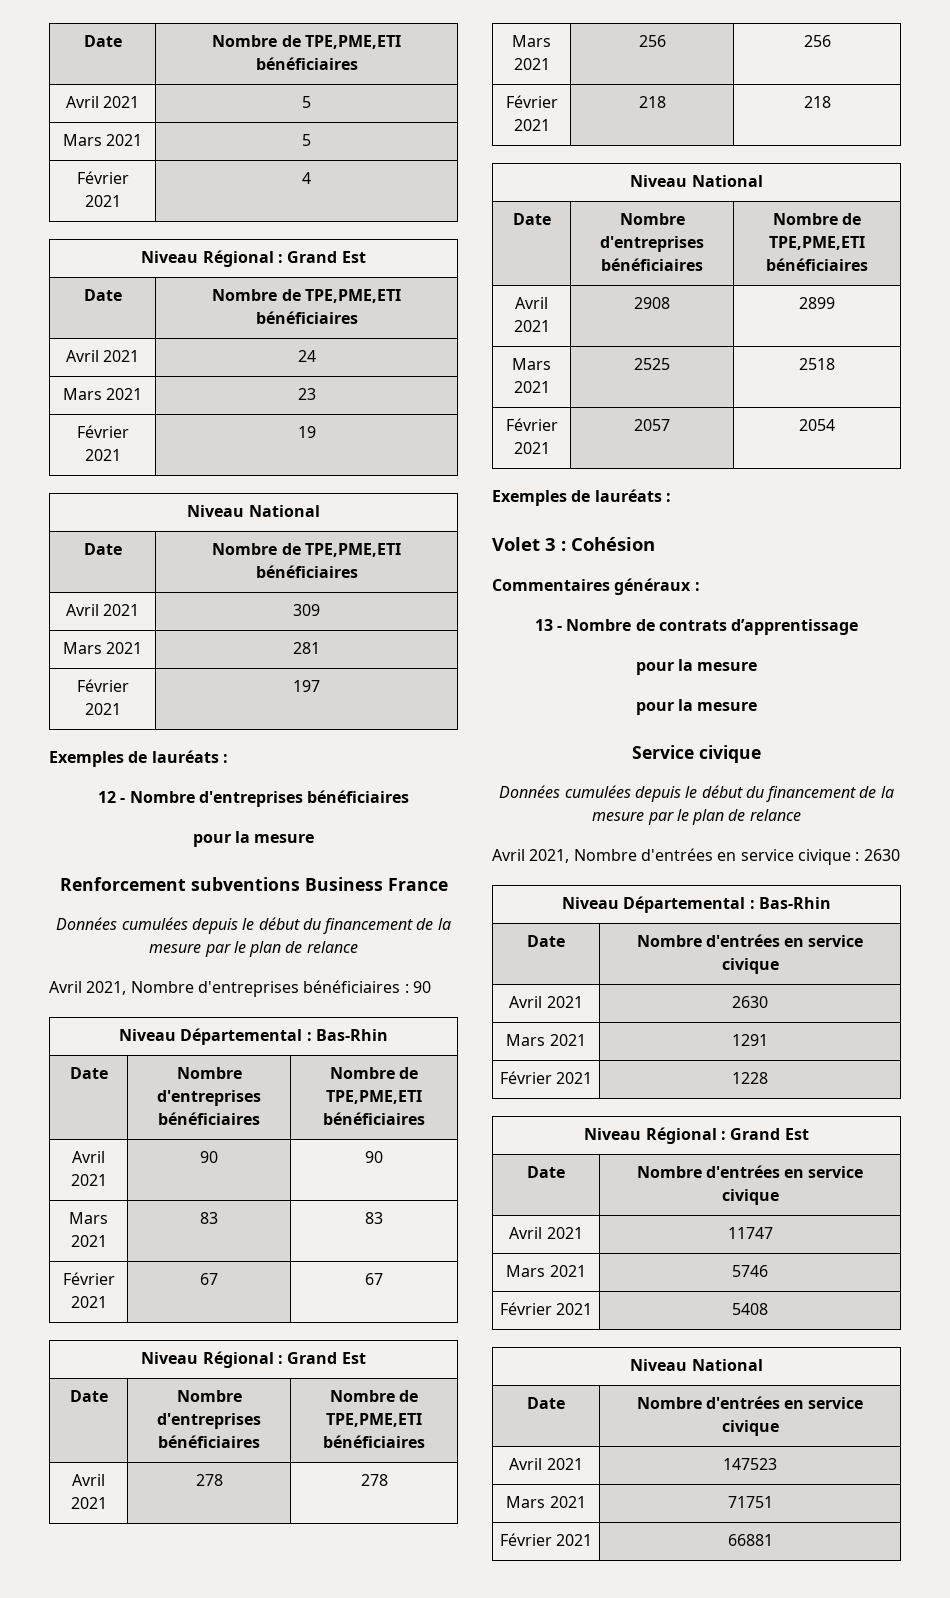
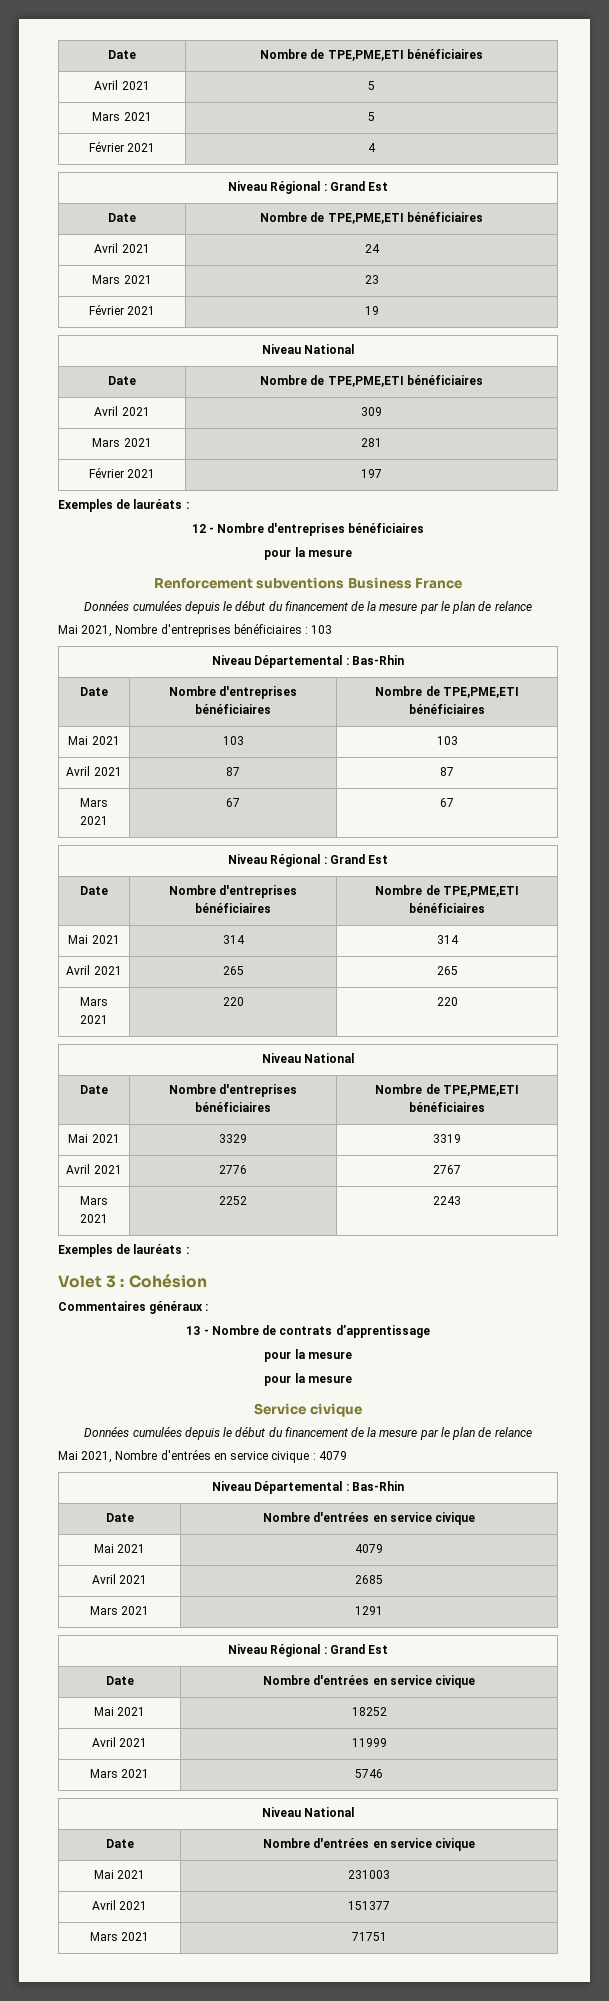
[49,981,82,993] Avril -> [58,625,78,634] Mai
[412,981,431,993] 90 -> [311,625,333,634] 103
[72,1151,105,1163] [70,1174,107,1186] [200,1151,218,1163] [365,1151,383,1163] [69,1212,108,1224] [70,1235,107,1247] [200,1212,218,1224] [365,1212,383,1224] [62,1272,115,1285] [70,1296,107,1308] // Avril 2021 | 90 | 90 // Mars 2021 | 83 | 83 // Février 2021 -> [68,736,120,745] [222,736,244,745] [436,736,458,745] [66,766,122,776] [226,767,240,776] [440,767,454,776] [80,798,108,807] [80,816,108,825] // Mai 2021 | 103 | 103 // Avril 2021 | 87 | 87 // Mars 2021
[72,1474,105,1486] [70,1497,107,1509] [195,1474,223,1486] [360,1474,388,1486] [512,35,551,47] [513,58,550,70] [638,35,666,47] [803,35,831,47] [505,95,558,108] [513,119,550,131] [638,96,666,108] [803,96,831,108] // Avril 2021 | 278 | 278 // Mars 2021 | 256 | 256 // Février 2021 | 218 | 218 -> [68,935,120,944] [222,935,245,944] [436,935,459,944] [66,965,122,975] [222,966,244,975] [436,966,458,975] [80,997,108,1006] [80,1015,108,1024] [222,997,244,1006] [436,997,458,1006] // Mai 2021 | 314 | 314 // Avril 2021 | 265 | 265 // Mars 2021 | 220 | 220
[515,297,548,309] [513,320,550,332] [634,297,670,309] [799,297,835,309] [512,358,551,370] [513,381,550,393] [634,358,670,370] [799,358,835,370] [505,418,558,431] [513,442,550,454] [634,419,670,431] [799,419,835,431] // Avril 2021 | 2908 | 2899 // Mars 2021 | 2525 | 2518 // Février 2021 | 2057 | 2054 -> [68,1134,120,1143] [219,1134,247,1143] [433,1134,461,1143] [66,1164,122,1174] [219,1165,247,1174] [433,1165,461,1174] [80,1196,108,1205] [80,1214,108,1223] [219,1196,247,1205] [433,1196,461,1205] // Mai 2021 | 3329 | 3319 // Avril 2021 | 2776 | 2767 // Mars 2021 | 2252 | 2243
[492,849,525,861] Avril -> [58,1451,78,1460] Mai
[863,849,900,861] 2630 -> [318,1451,347,1460] 4079
[509,996,583,1008] [732,996,768,1008] // Avril 2021 | 2630 -> [93,1544,146,1553] [355,1544,383,1553] [91,1574,148,1584] [355,1575,383,1584] // Mai 2021 | 4079 // Avril 2021 | 2685
[499,1071,593,1084] [732,1072,768,1084] // Février 2021 | 1228 -> (383, 1610) none
[509,1227,583,1239] [727,1227,773,1239] // Avril 2021 | 11747 -> [93,1707,146,1716] [351,1707,387,1716] [91,1737,148,1747] [351,1738,387,1747] // Mai 2021 | 18252 // Avril 2021 | 11999
[499,1302,593,1315] [732,1303,768,1315] // Février 2021 | 5408 -> (383, 1773) none
[509,1458,583,1470] [723,1458,777,1470] // Avril 2021 | 147523 -> [93,1870,146,1879] [348,1870,390,1879] [91,1900,148,1910] [348,1901,390,1910] // Mai 2021 | 231003 // Avril 2021 | 151377
[499,1533,593,1546] [727,1534,773,1546] // Février 2021 | 66881 -> (387, 1936) none

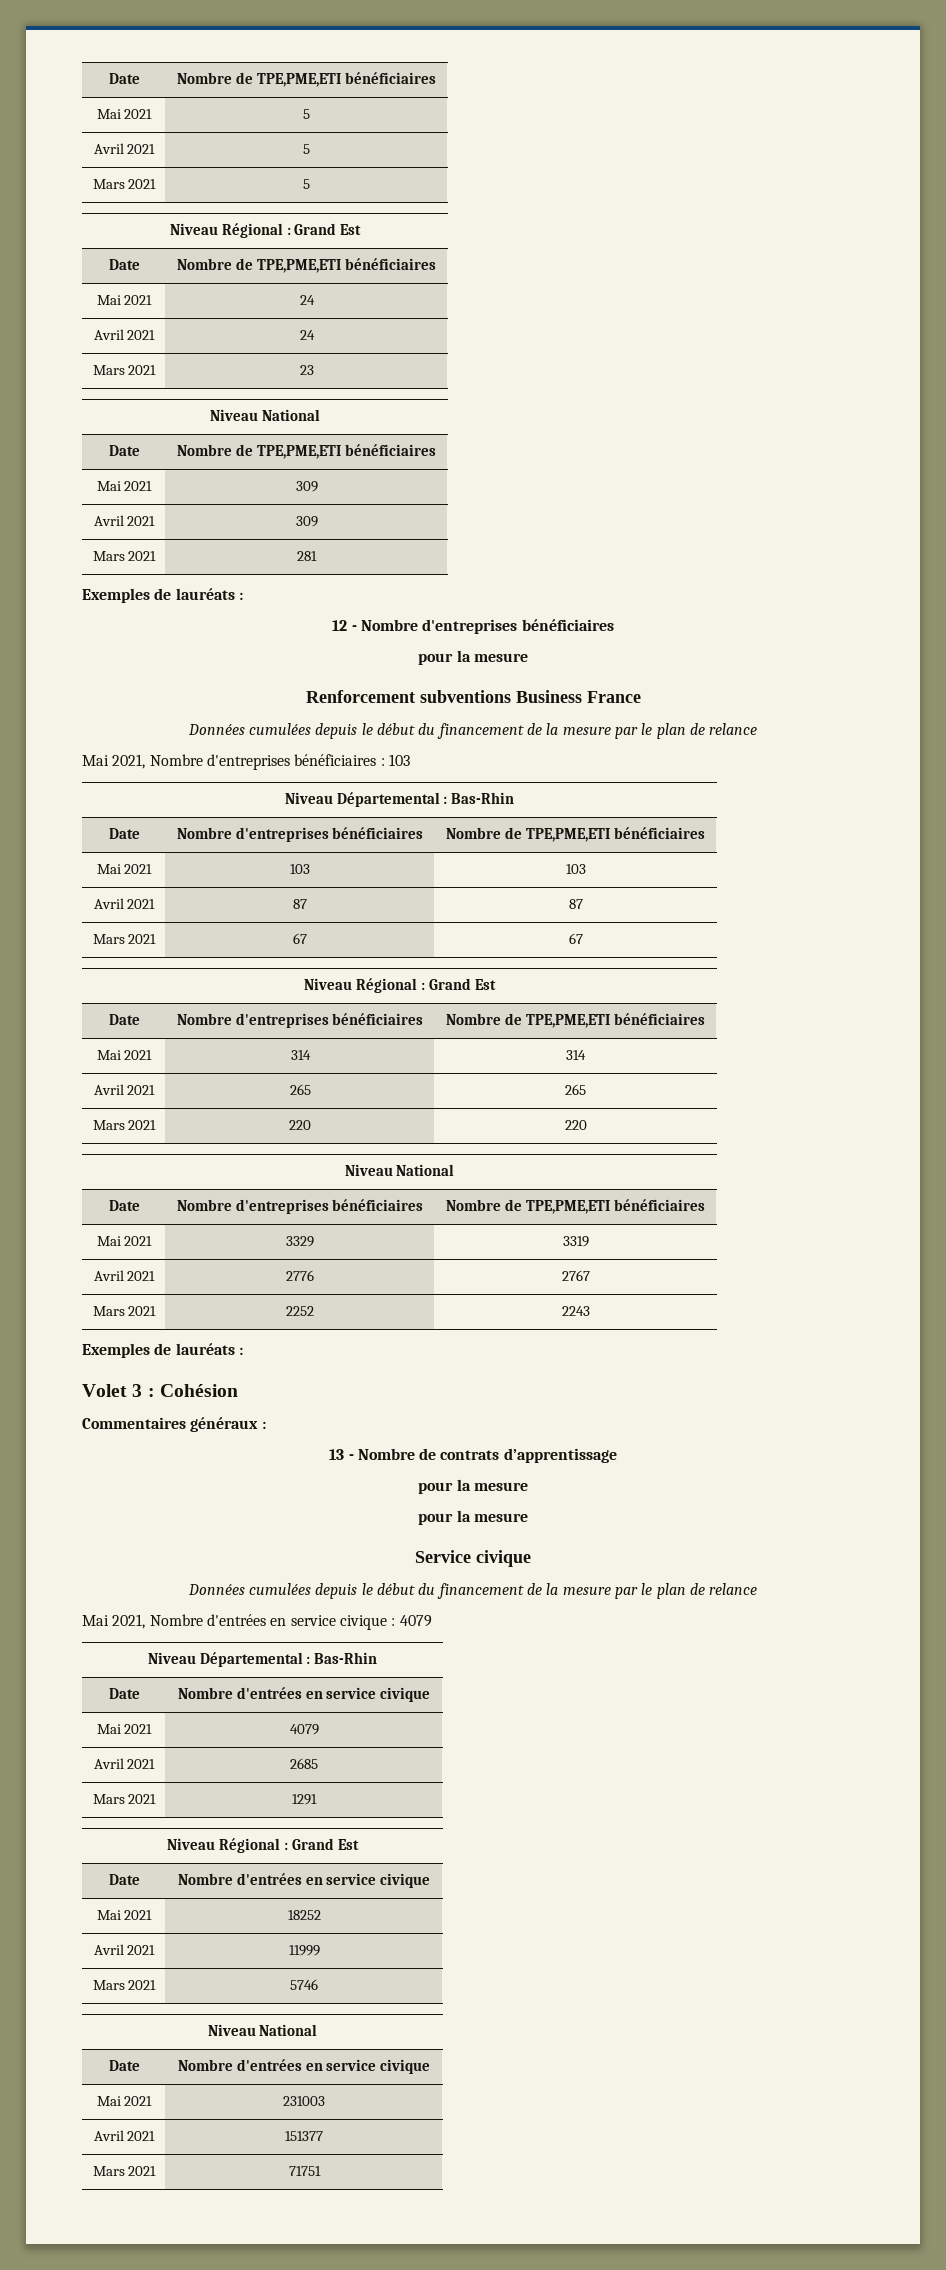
[108,50,136,59] [260,49,483,61] Date | Nombre de TPE,PME,ETI bénéficiaires -> [108,73,140,84] [177,72,436,87] [96,109,153,119] [303,109,310,119] Date | Nombre de TPE,PME,ETI bénéficiaires // Mai 2021 | 5
[88,141,156,152] [368,143,376,152] // Février 2021 | 4 -> (310, 184) none
(483, 217) none -> [96,295,153,305] [299,295,315,305] // Mai 2021 | 24
[88,304,156,315] [364,306,379,315] // Février 2021 | 19 -> (314, 370) none
(483, 380) none -> [96,481,153,491] [295,481,318,492] // Mai 2021 | 309
[88,467,156,478] [361,469,382,478] // Février 2021 | 197 -> (317, 556) none

